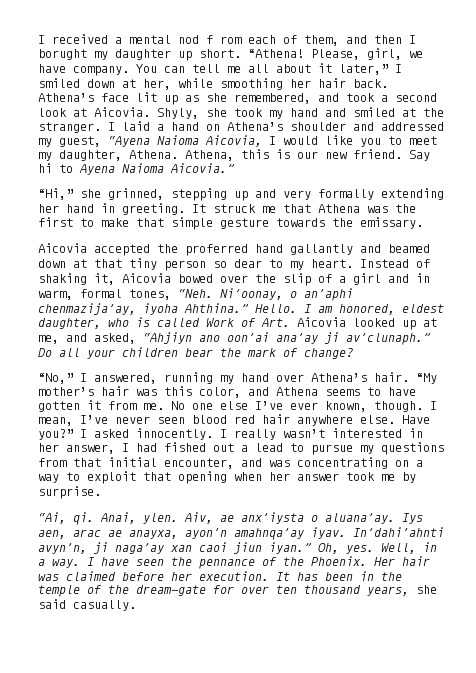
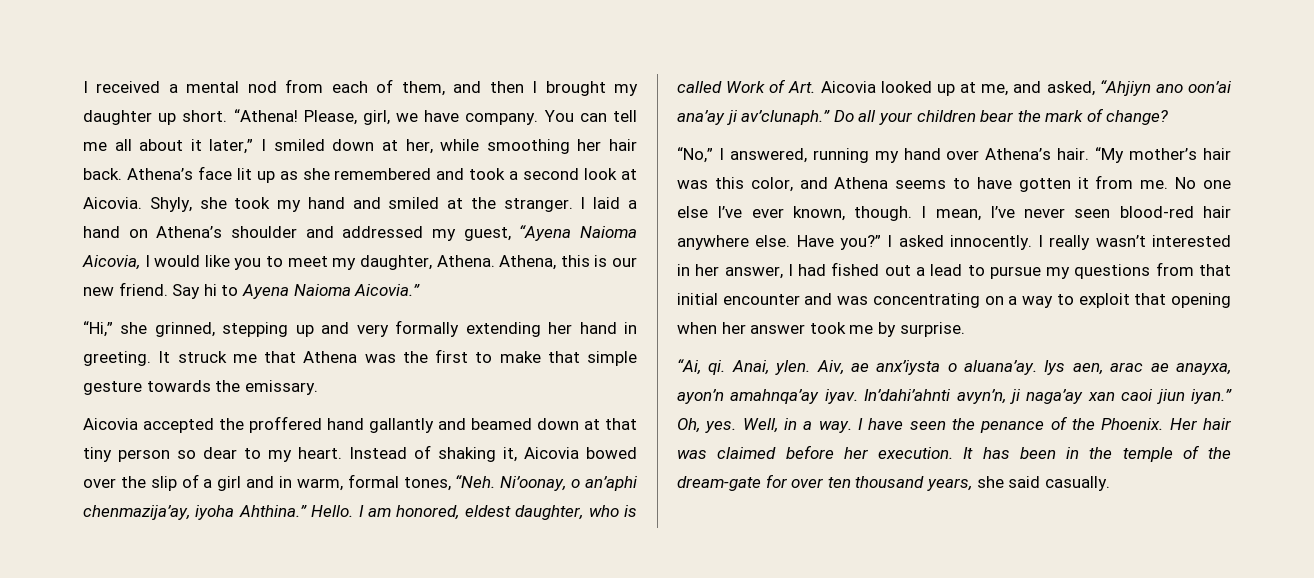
[206,35,242,44] f rom -> [285,79,324,93] from
[38,49,87,60] borught -> [545,81,606,96] brought
[234,93,311,104] remembered, -> [334,168,432,180] remembered
[185,244,248,256] proferred -> [249,416,322,433] proffered
[192,415,255,424] blood red -> [1119,206,1194,218] blood-red
[164,458,234,469] encounter, -> [722,294,800,305] encounter
[199,559,255,569] pennance -> [980,421,1045,433] penance

